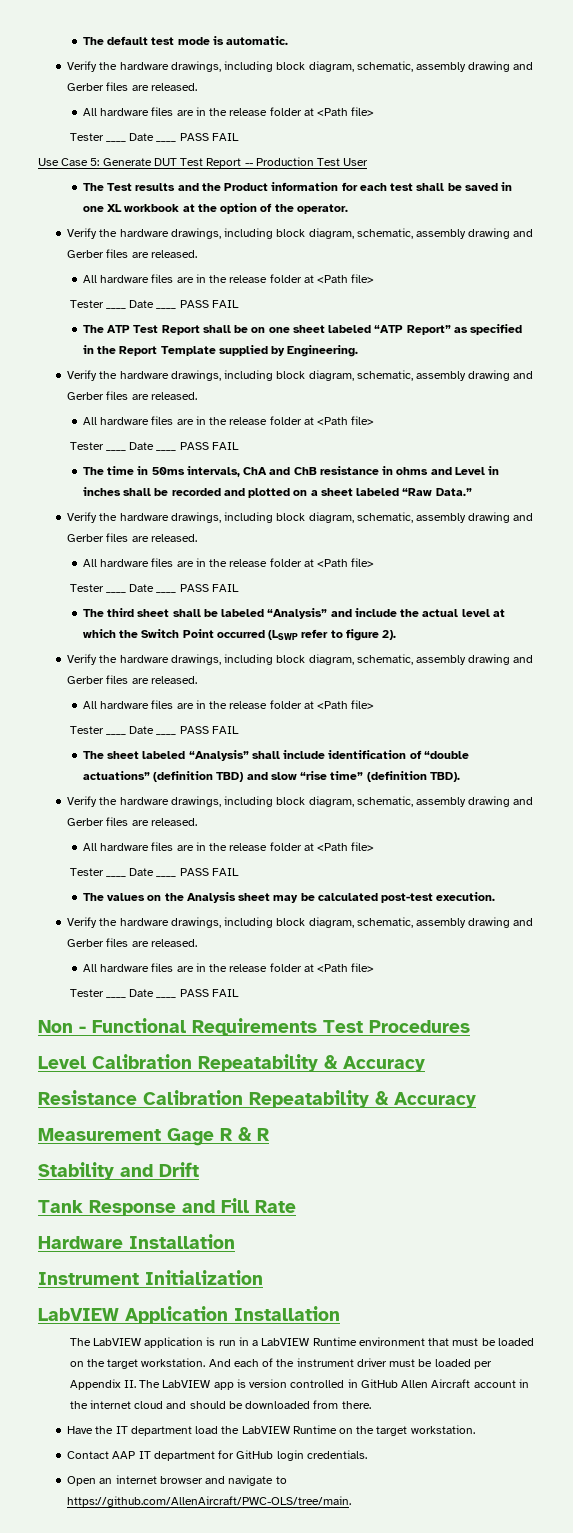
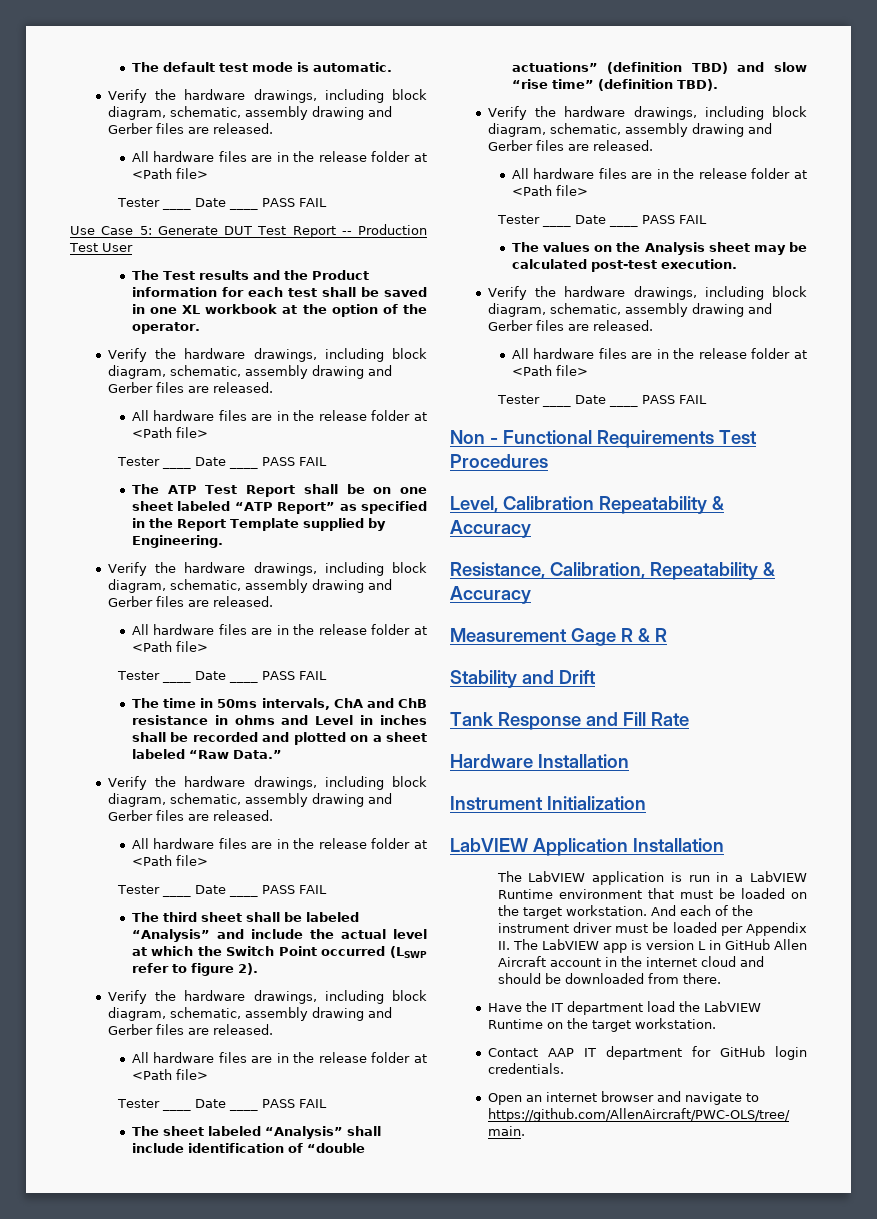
[38,1054,425,1072] [38,1090,243,1105] Level Calibration Repeatability & Accuracy // Resistance Calibration -> [450,496,724,514] [450,520,531,538] [450,562,645,579] Level, Calibration Repeatability & Accuracy // Resistance, Calibration,
[290,1380,345,1388] controlled -> [697,941,706,950] L

